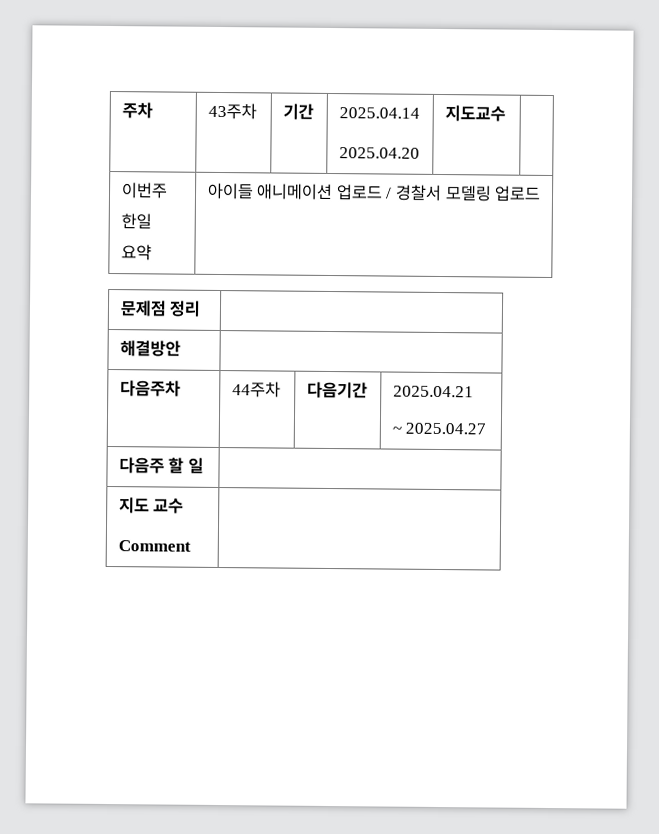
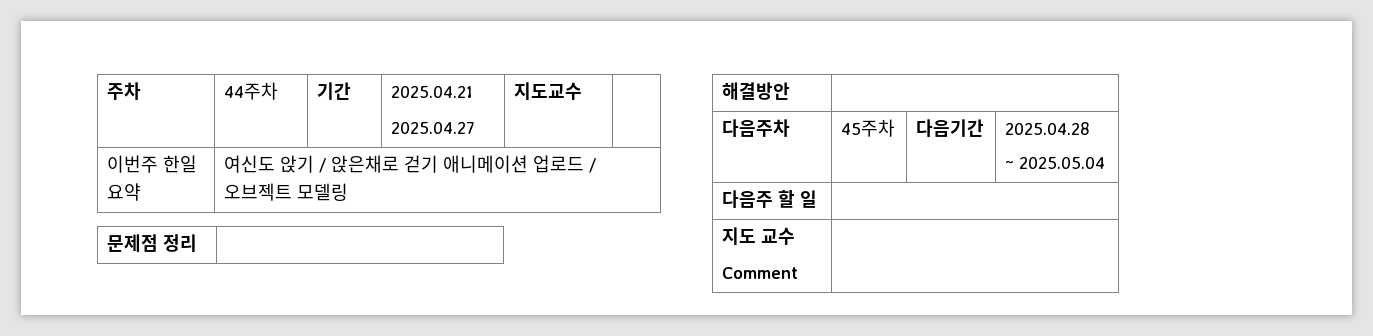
[207,102,257,120] 43주차 -> [224,82,279,100] 44주차
[338,107,420,119] [338,147,420,159] 2025.04.14 // 2025.04.20 -> [391,85,474,98] [391,121,476,134] 2025.04.21 // 2025.04.27
[206,182,254,200] 아이들 -> [224,155,439,173] 여신도 앉기 / 앉은채로 걷기
[394,184,442,202] 경찰서 -> [224,183,293,201] 오브젝트
[494,185,542,202] 업로드 -> (349, 192) none
[231,381,281,398] 44주차 -> [841,119,896,137] 45주차
[392,385,474,398] 2025.04.21 -> [1005,122,1091,135] 2025.04.28
[405,422,487,435] 2025.04.27 -> [1019,156,1106,169] 2025.05.04

